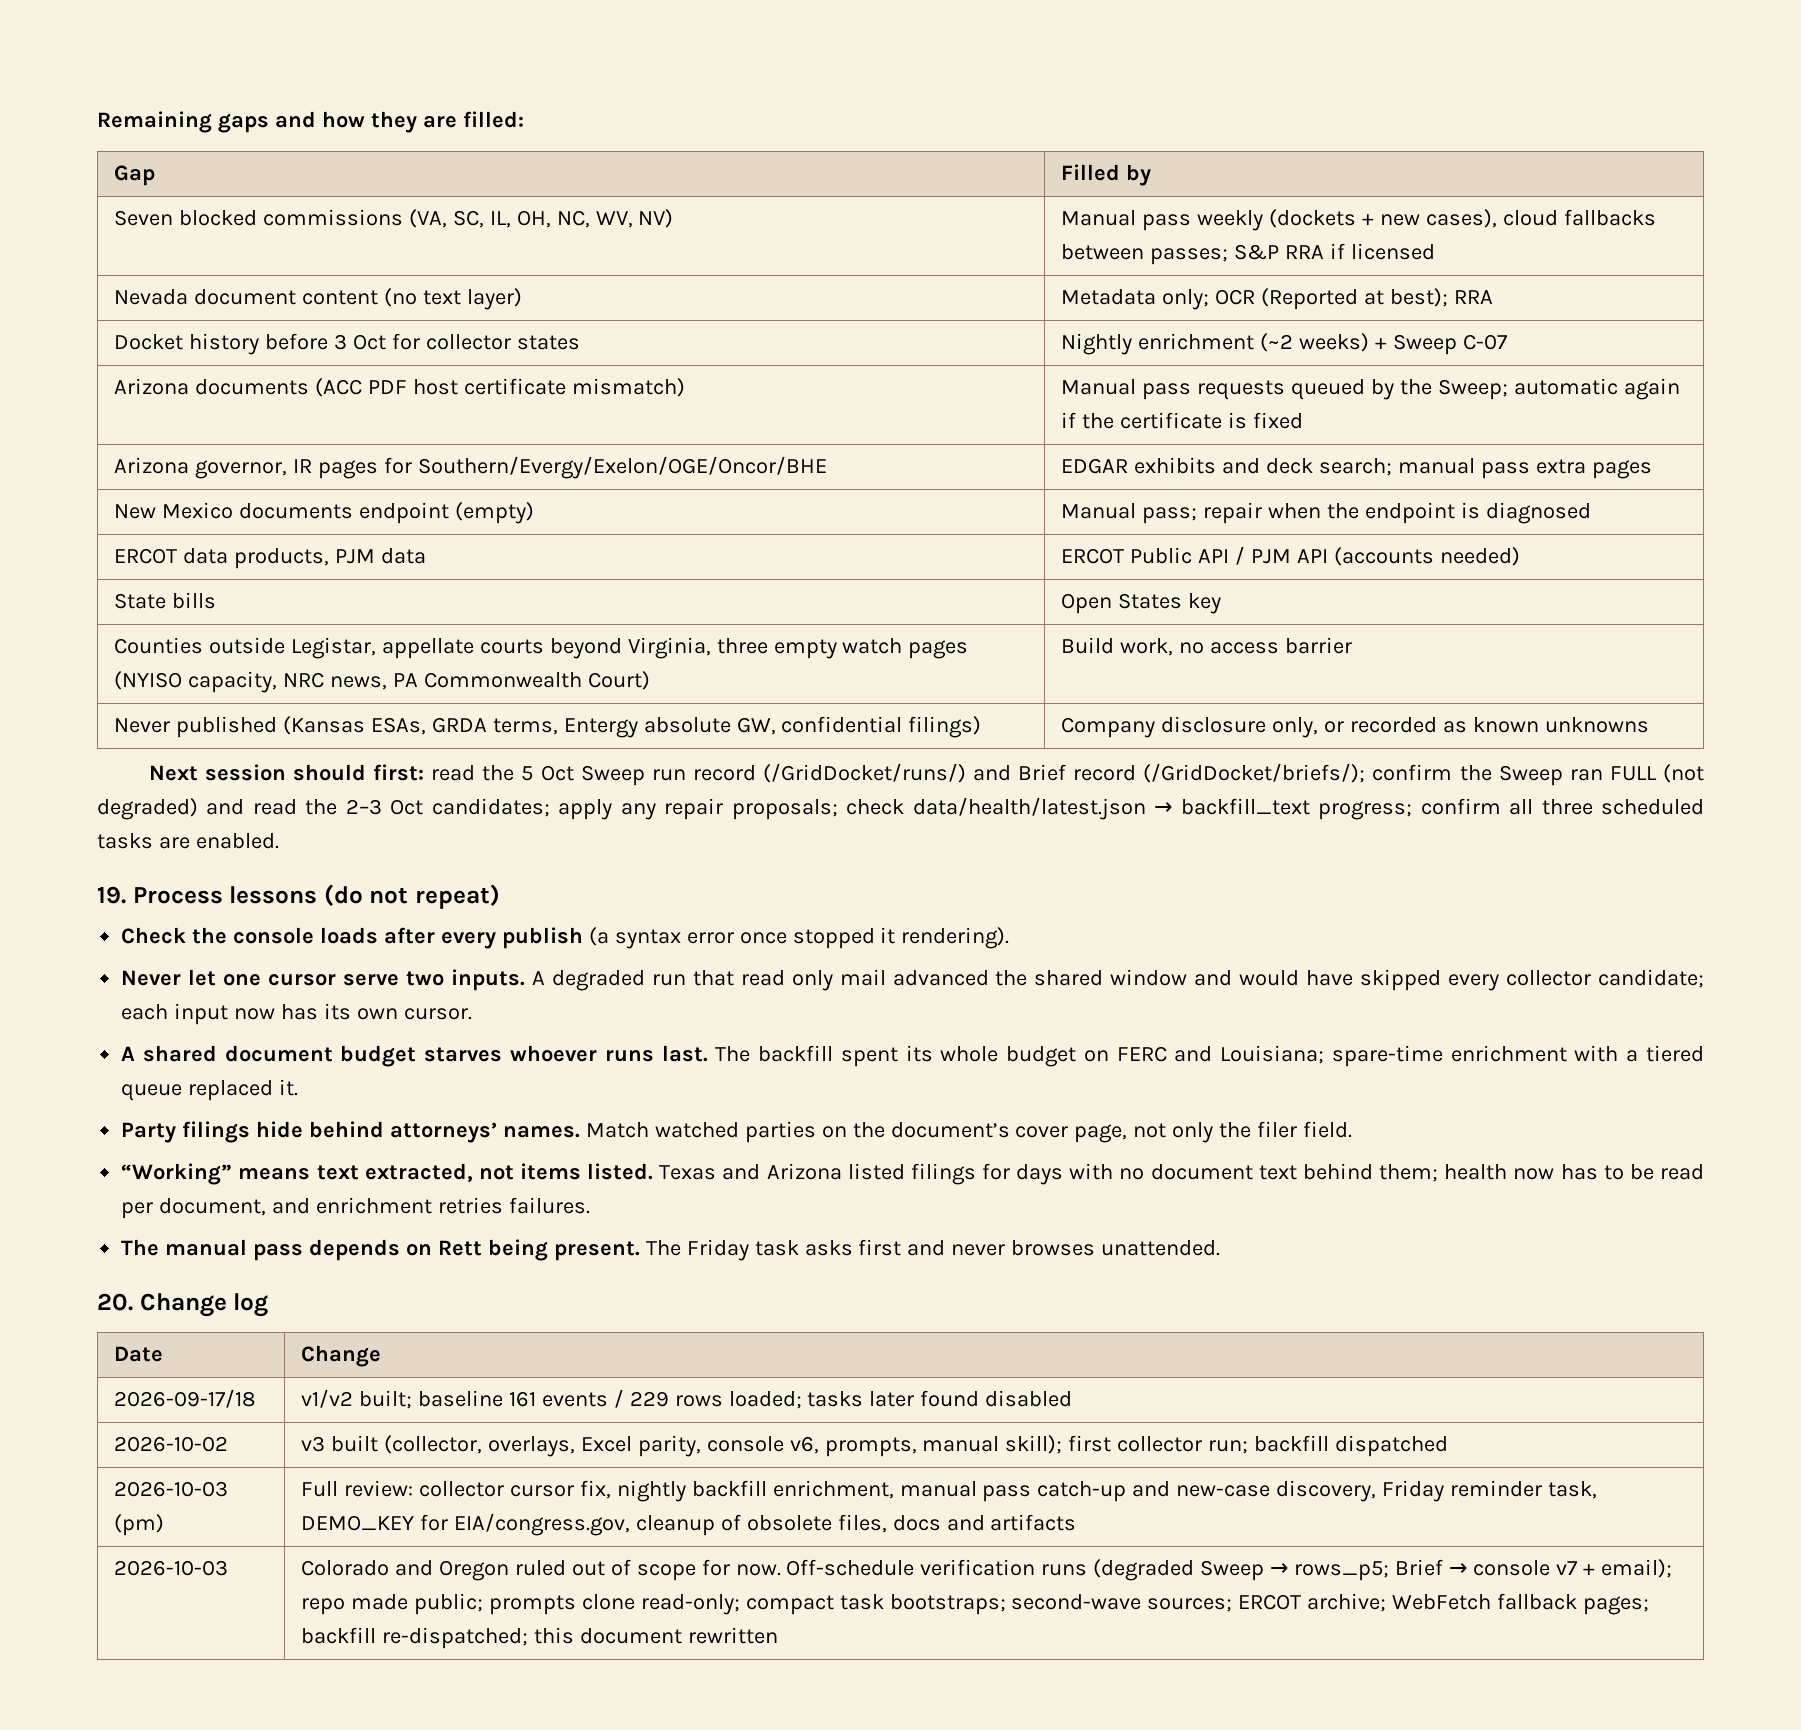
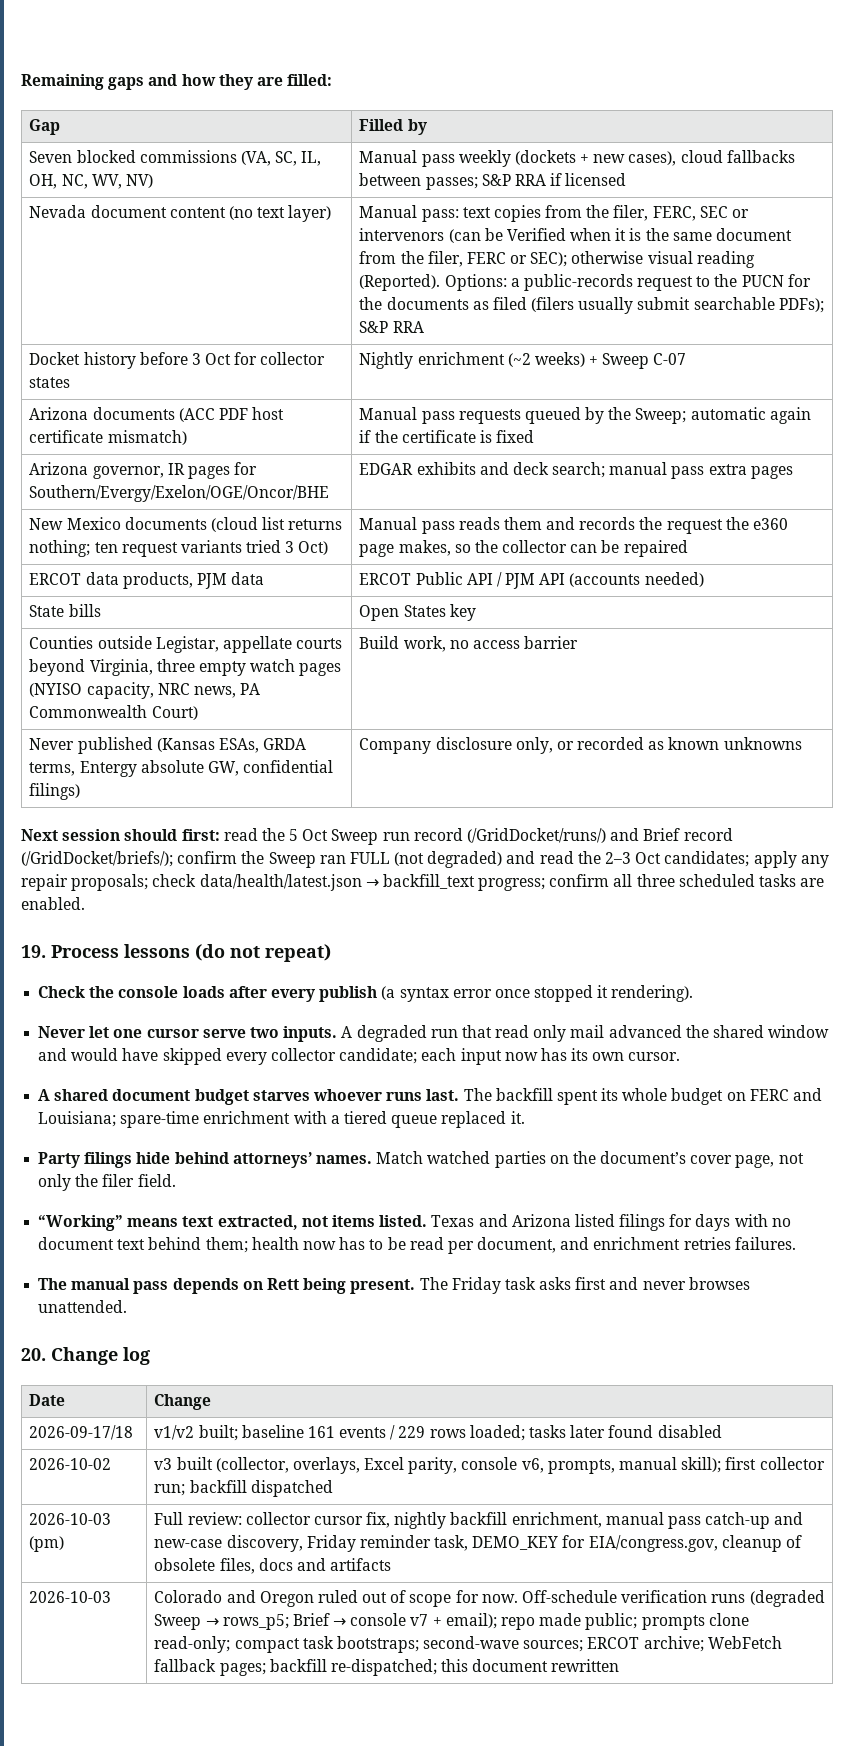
[1061,288,1448,310] Metadata only; OCR (Reported at best); -> [359,205,750,222] [359,228,793,243] [359,251,755,268] [359,274,811,291] [359,297,824,314] [359,321,389,333] Manual pass: text copies from the filer, FERC, SEC or intervenors (can be Verified when it is the same document from the filer, FERC or SEC); otherwise visual reading (Reported). Options: a public-records request to the PUCN for the documents as filed (filers usually submit searchable PDFs); S&P
[358,502,534,524] [1061,502,1591,524] endpoint (empty) | Manual pass; repair when the endpoint is diagnosed -> [210,517,343,532] [29,540,329,557] [359,517,789,534] [359,540,688,557] (cloud list returns nothing; ten request variants tried 3 Oct) | Manual pass reads them and records the request the e360 page makes, so the collector can be repaired

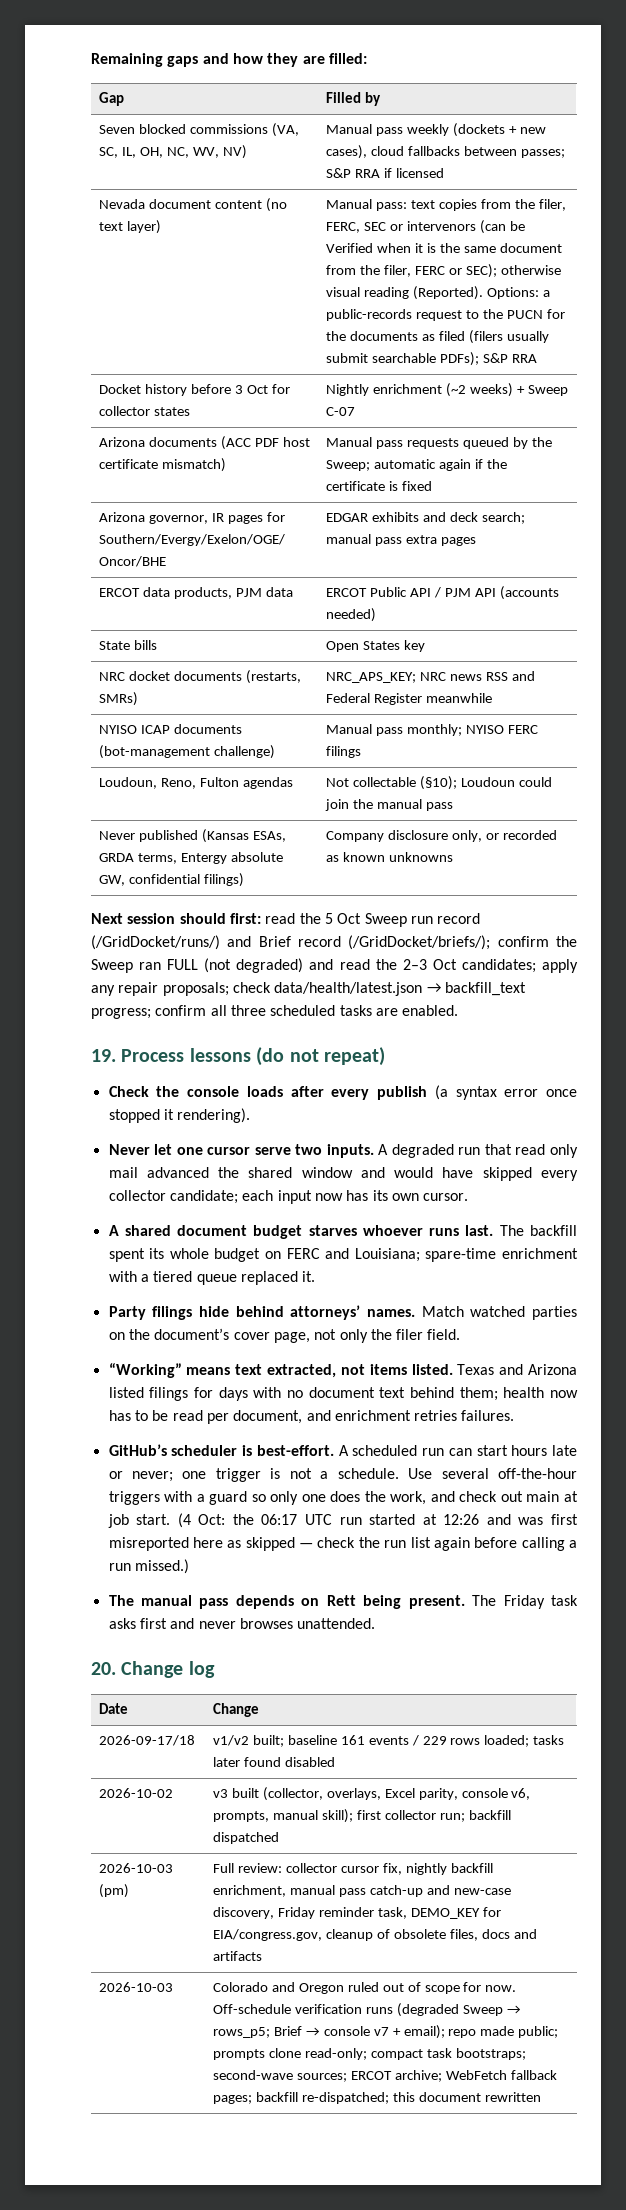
[29,517,343,532] [29,540,329,557] [359,517,789,534] [359,540,688,557] // New Mexico documents (cloud list returns nothing; ten request variants tried 3 Oct) | Manual pass reads them and records the request the e360 page makes, so the collector can be repaired -> (476, 541) none
[29,636,343,653] [29,659,342,676] [29,682,261,699] [29,705,198,720] [359,636,579,652] Counties outside Legistar, appellate courts beyond Virginia, three empty watch pages (NYISO capacity, NRC news, PA Commonwealth Court) | Build work, no access barrier -> [99,670,301,684] [99,692,139,706] [326,671,535,683] [326,693,492,705] [99,724,242,734] [99,745,275,759] [326,724,538,736] [326,746,362,758] [99,777,293,789] [326,776,552,790] [325,799,453,811] NRC docket documents (restarts, SMRs) | NRC_APS_KEY; NRC news RSS and Federal Register meanwhile // NYISO ICAP documents (bot-management challenge) | Manual pass monthly; NYISO FERC filings // Loudoun, Reno, Fulton agendas | Not collectable (§10); Loudoun could join the manual pass
(796, 1243) none -> [108,1444,577,1456] [108,1468,577,1482] [108,1491,578,1505] [107,1513,578,1528] [108,1537,577,1551] [108,1559,189,1574] // GitHub’s scheduler is best-effort. A scheduled run can start hours late or never; one trigger is not a schedule. Use several off-the-hour triggers with a guard so only one does the work, and check out main at job start. (4 Oct: the 06:17 UTC run started at 12:26 and was first misreported here as skipped — check the run list again before calling a run missed.)

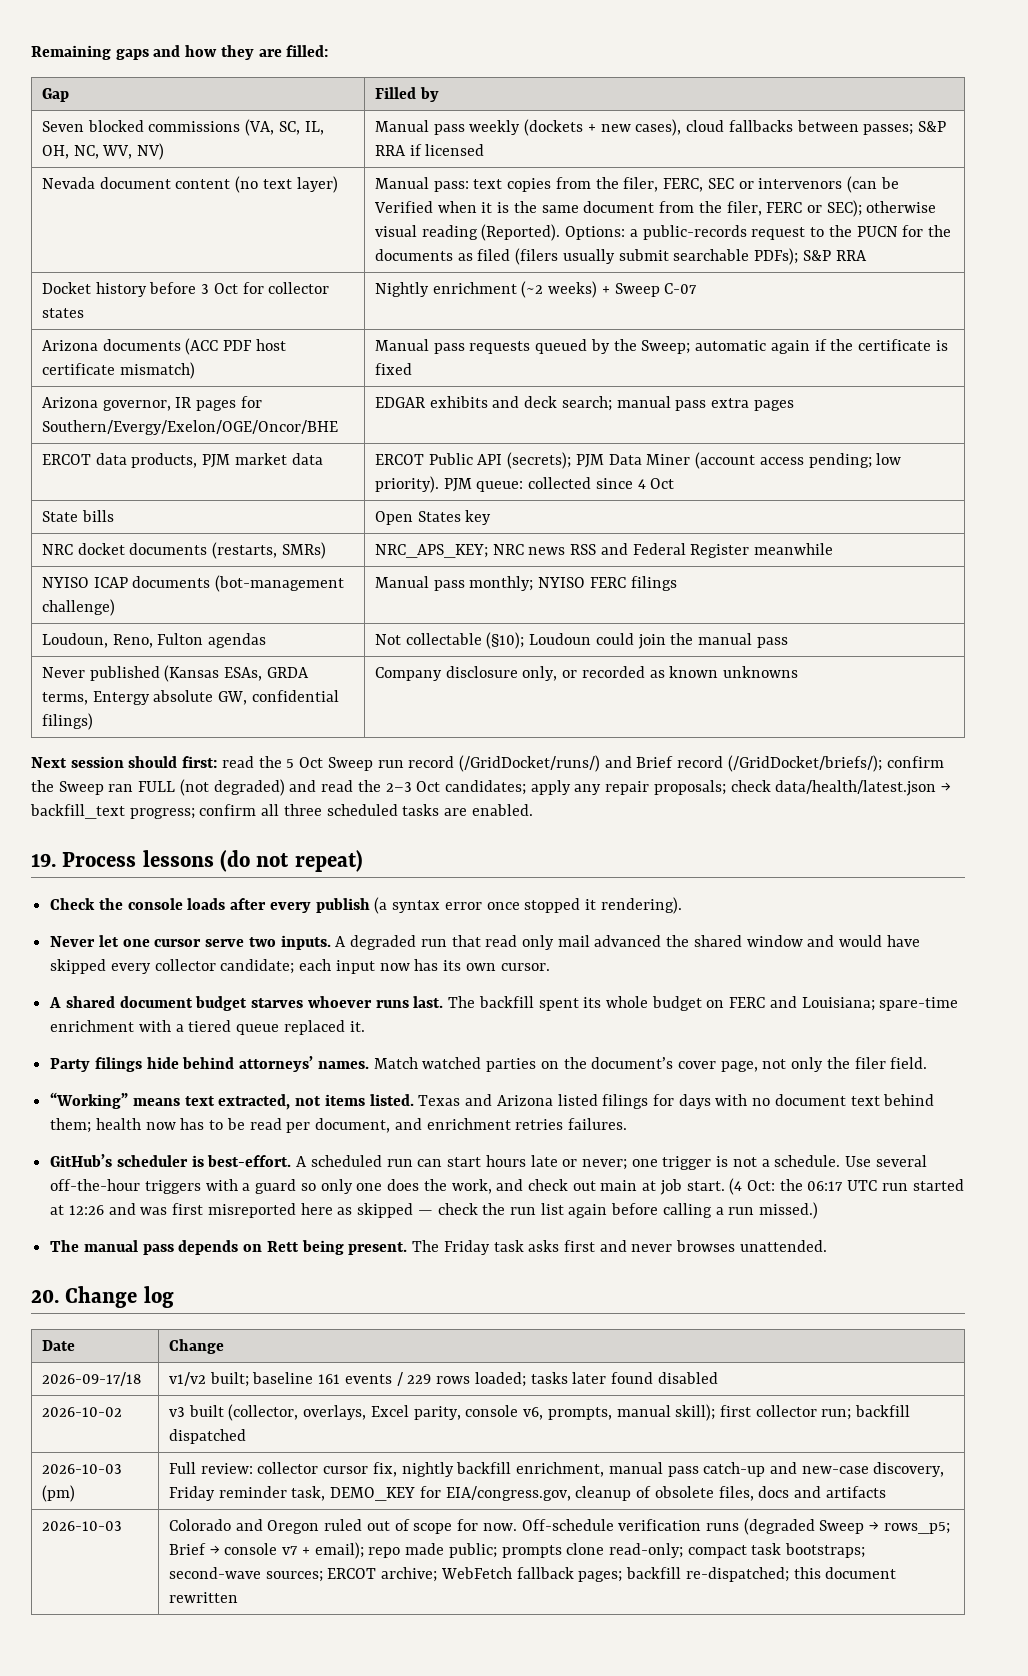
(262, 592) none -> [234,453,287,465] market
[433,586,559,600] [326,608,377,622] / PJM API (accounts needed) -> [507,452,902,469] [374,476,675,493] (secrets); PJM Data Miner (account access pending; low priority). PJM queue: collected since 4 Oct

